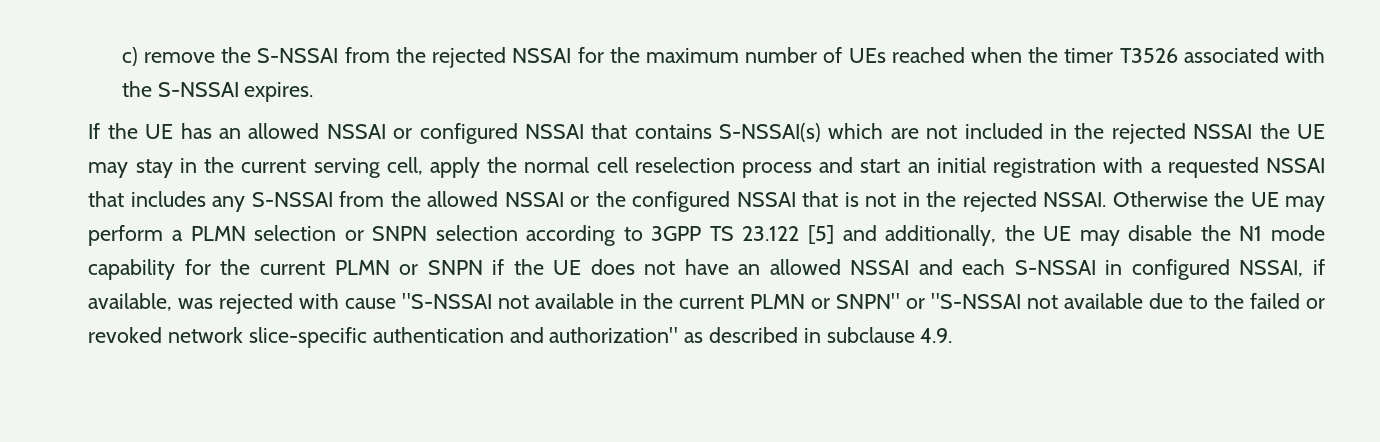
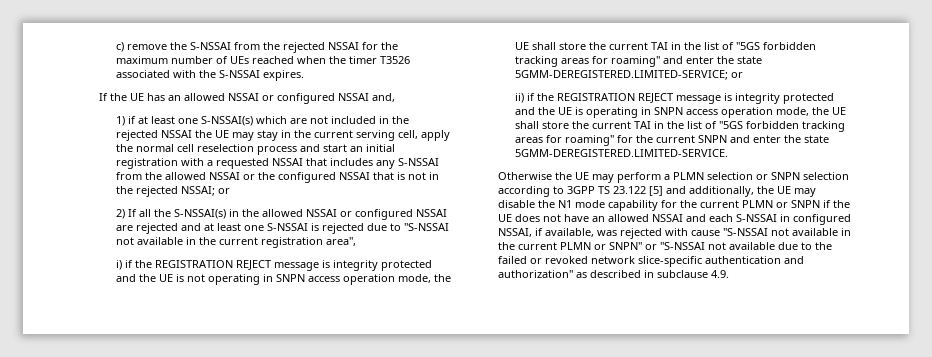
[591,123,712,139] that contains -> [371,93,395,102] [116,116,199,126] and, // 1) if at least one
[1043,192,1107,207] NSSAI. -> [181,186,231,196] [116,209,448,220] [116,223,450,234] [116,237,357,248] [116,260,433,271] [116,274,452,285] [515,42,817,50] [515,56,763,67] [515,70,744,80] [515,93,835,104] [515,107,847,118] [515,121,846,132] [515,135,830,146] [515,149,729,157] NSSAI; or // 2) If all the S-NSSAI(s) in the allowed NSSAI or configured NSSAI are rejected and at least one S-NSSAI is rejected due to "S-NSSAI not available in the current registration area", // i) if the REGISTRATION REJECT message is integrity protected and the UE is not operating in SNPN access operation mode, the UE shall store the current TAI in the list of "5GS forbidden tracking areas for roaming" and enter the state 5GMM-DEREGISTERED.LIMITED-SERVICE; or // ii) if the REGISTRATION REJECT message is integrity protected and the UE is operating in SNPN access operation mode, the UE shall store the current TAI in the list of "5GS forbidden tracking areas for roaming" for the current SNPN and enter the state 5GMM-DEREGISTERED.LIMITED-SERVICE. //

